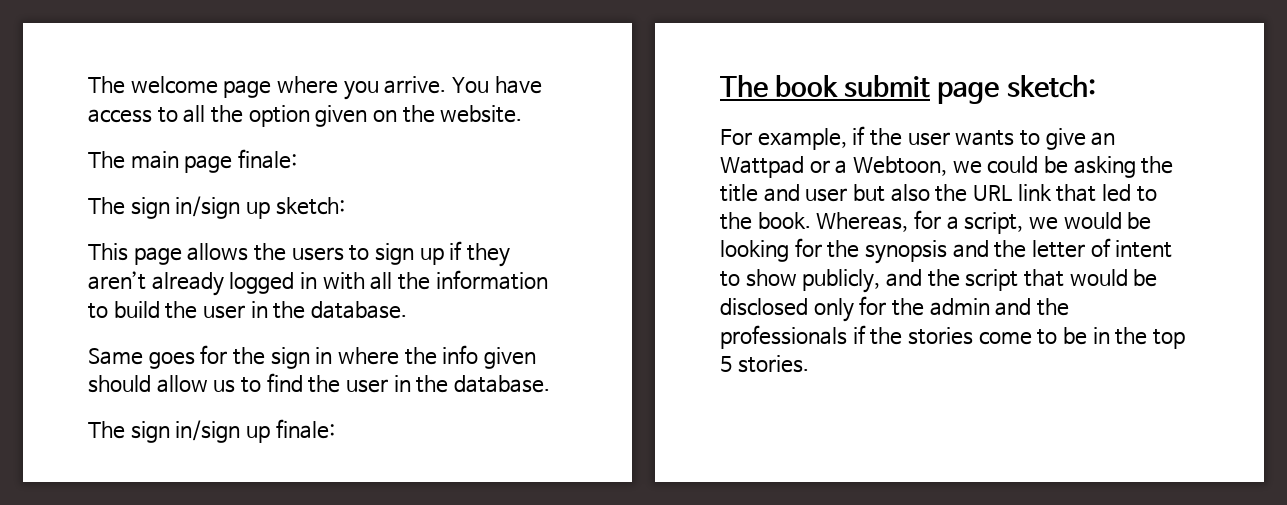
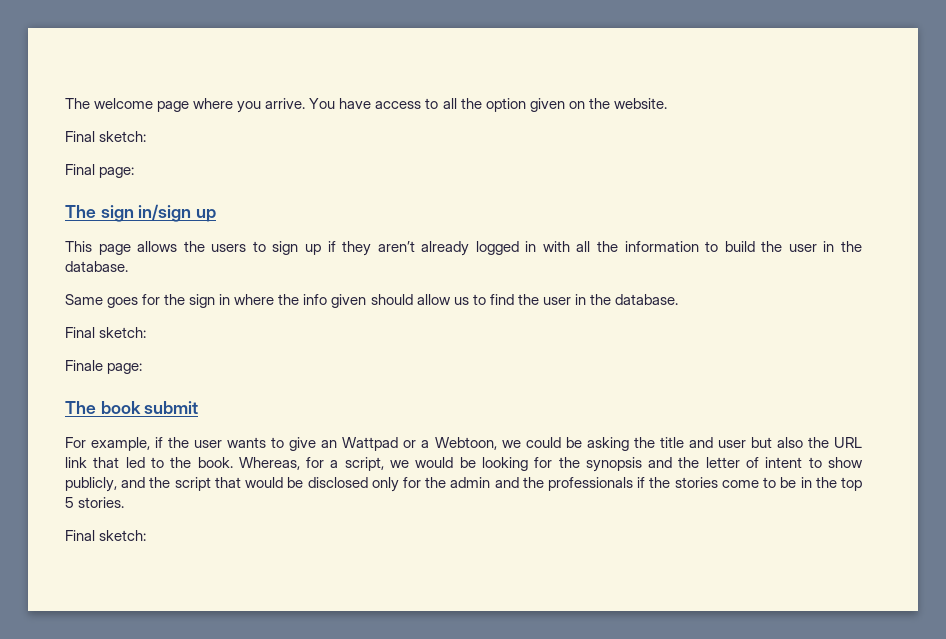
[88,149,298,173] [88,196,345,219] The main page finale: // The sign in/sign up sketch: -> [65,131,147,142] [65,164,135,178] [65,204,217,222] Final sketch: // Final page: // The sign in/sign up
[88,419,335,443] The sign in/sign up finale: -> [65,327,147,338] [65,360,143,374] Final sketch: // Finale page:
[937,75,1096,104] page sketch: -> (199, 407) none
(809, 364) none -> [65,530,147,541] // Final sketch:

